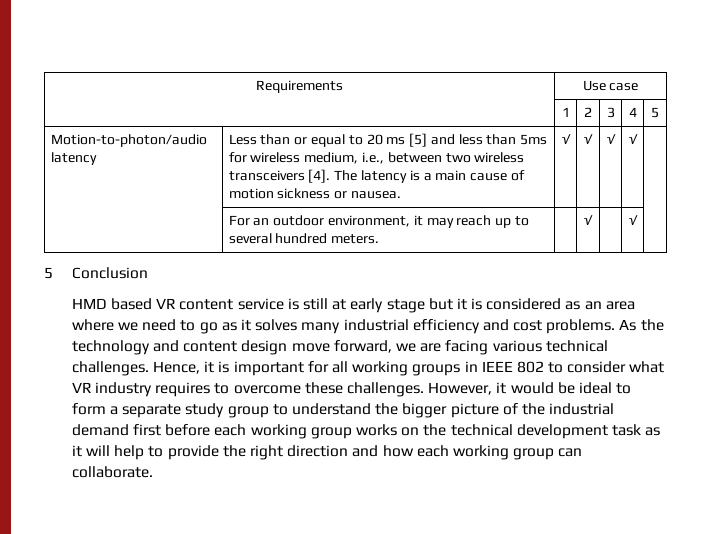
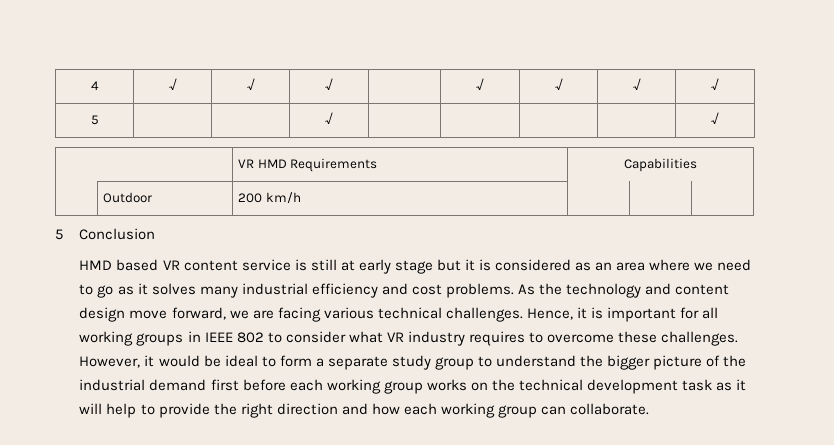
[256,80,343,93] [582,80,639,91] [561,107,570,117] [584,107,592,117] [606,107,615,118] [628,107,637,117] [651,107,659,118] [50,134,207,147] [50,152,97,165] [228,133,548,147] [228,152,525,164] [228,169,525,183] [228,188,402,199] [561,134,571,144] [584,134,593,144] [606,134,616,144] [628,134,638,144] [228,215,529,228] [228,233,380,244] [584,215,593,225] [628,215,638,225] Requirements | Use case // | 1 | 2 | 3 | 4 | 5 // Motion-to-photon/audio latency | Less than or equal to 20 ms [5] and less than 5ms for wireless medium, i.e., between two wireless transceivers [4]. The latency is a main cause of motion sickness or nausea. | √ | √ | √ | √ | // | For an outdoor environment, it may reach up to several hundred meters. | | √ | | √ -> [90,81,99,90] [168,78,177,90] [246,78,255,90] [325,78,333,90] [476,78,484,90] [554,78,563,90] [632,78,641,90] [711,78,719,90] [90,115,99,125] [325,112,333,124] [711,112,719,124] [238,158,378,172] [624,158,697,172] [103,192,153,203] [238,192,301,203] 4 | √ | √ | √ | | √ | √ | √ | √ // 5 | | | √ | | | | | √ // | VR HMD Requirements | Capabilities // | Outdoor | 200 km/h | |

